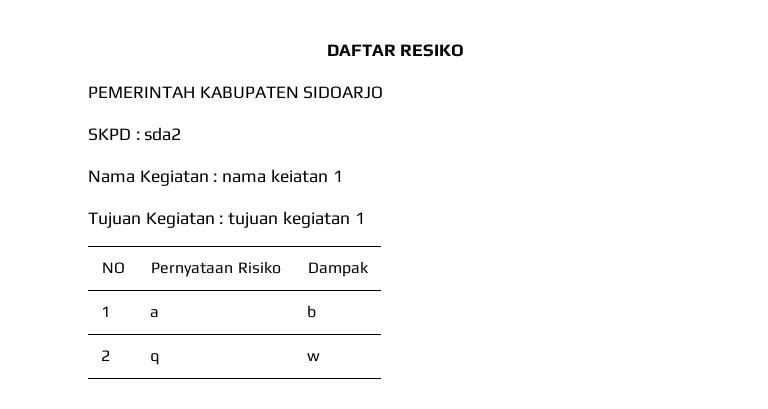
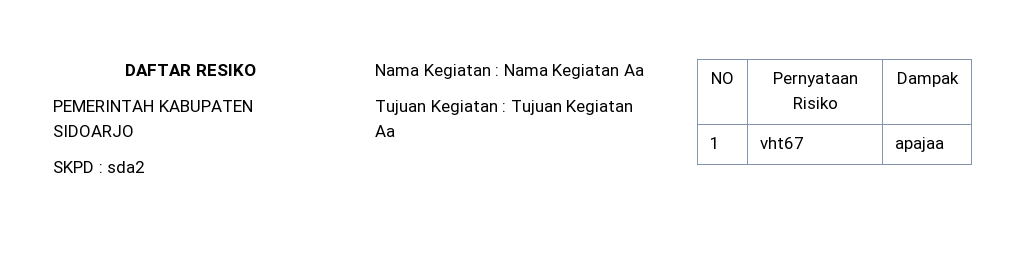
[222,169,343,183] nama keiatan 1 -> [503,64,644,79] Nama Kegiatan Aa
[228,211,365,228] tujuan kegiatan 1 -> [510,100,634,115] [375,125,395,137] Tujuan Kegiatan Aa
[149,309,159,318] [306,305,316,318] [100,350,110,361] [149,353,159,365] [306,353,320,361] a | b // 2 | q | w -> [760,137,805,149] [895,137,945,152] vht67 | apajaa

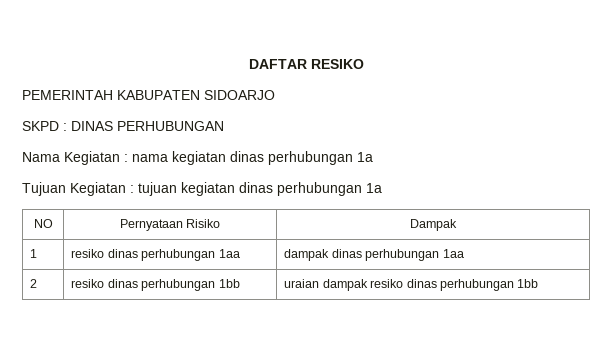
[107,161,146,173] sda2 -> [71,121,224,131] DINAS PERHUBUNGAN
[503,64,644,79] [375,100,634,115] [375,125,395,137] Nama Kegiatan Aa // Tujuan Kegiatan : Tujuan Kegiatan Aa -> [132,151,373,165] [22,182,382,196] nama kegiatan dinas perhubungan 1a // Tujuan Kegiatan : tujuan kegiatan dinas perhubungan 1a
[760,137,805,149] [895,137,945,152] vht67 | apajaa -> [71,249,240,261] [284,249,464,261] [30,279,38,288] [71,279,240,291] [284,279,539,291] resiko dinas perhubungan 1aa | dampak dinas perhubungan 1aa // 2 | resiko dinas perhubungan 1bb | uraian dampak resiko dinas perhubungan 1bb

